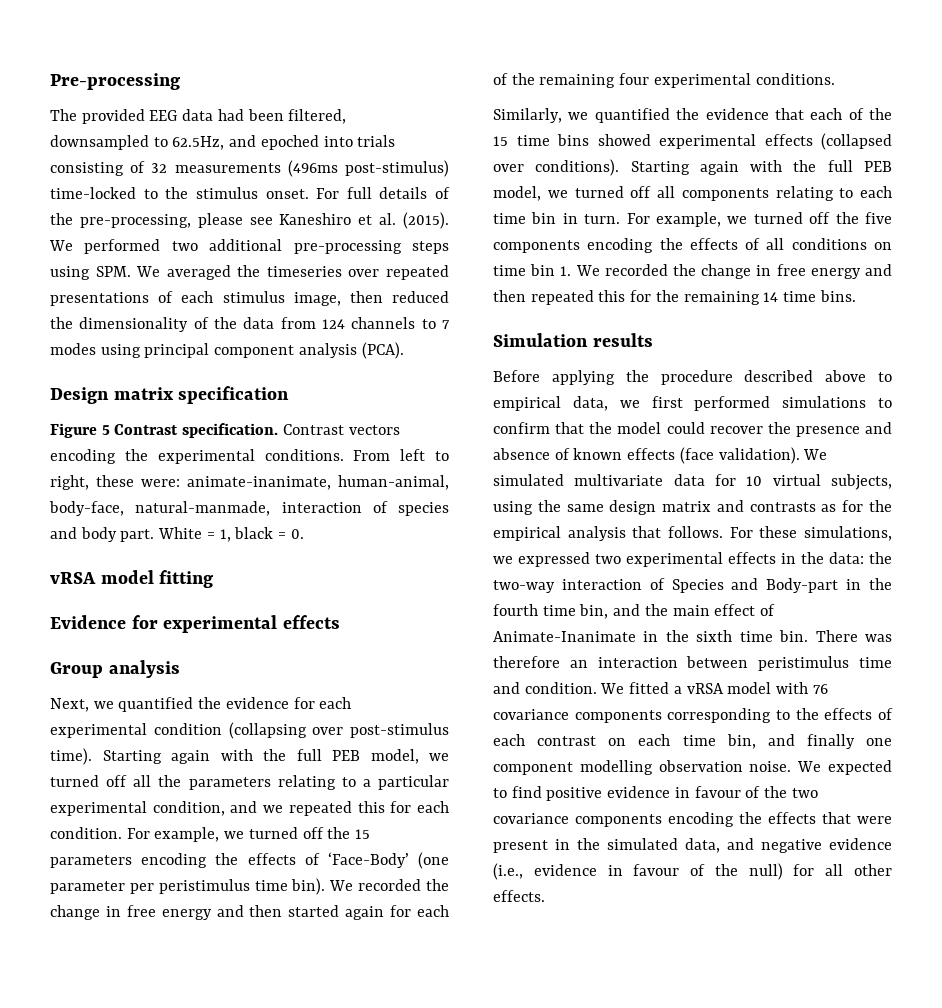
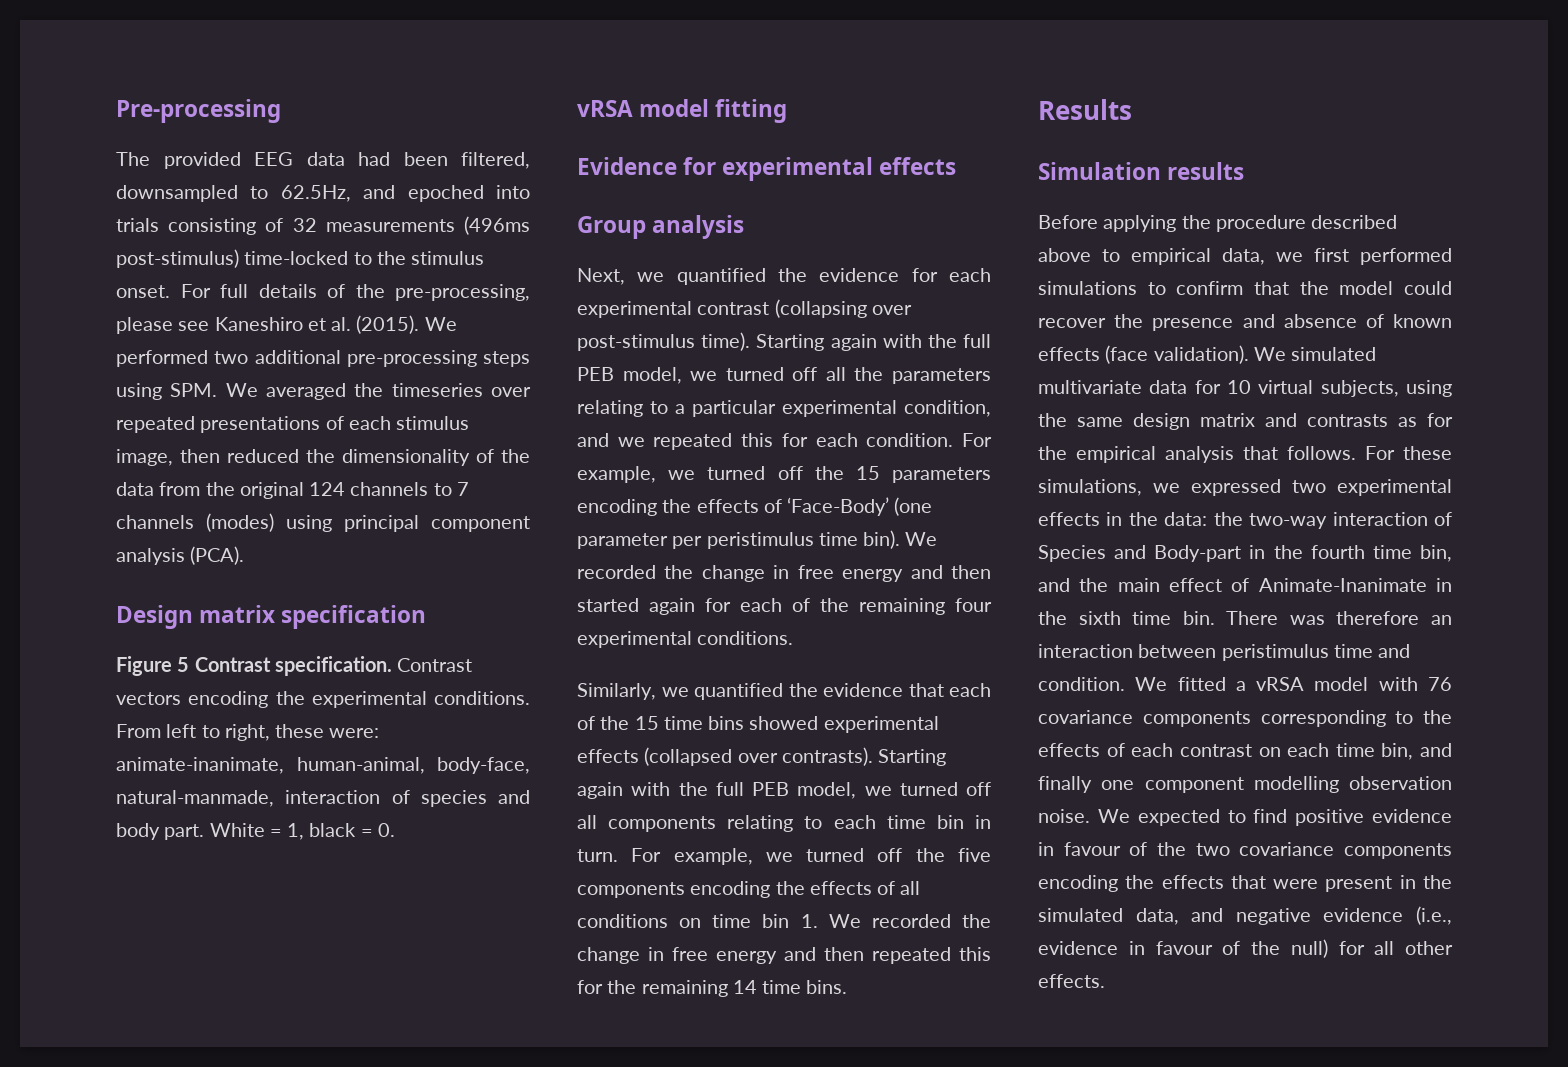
(316, 323) none -> [205,482,304,499] the original
[50,343,96,355] modes -> [116,513,274,532] channels (modes)
[153,723,222,735] condition -> [697,302,770,315] contrast
[535,159,620,176] conditions). -> [781,747,873,766] contrasts).
(856, 296) none -> [1038,99,1132,120] // Results

